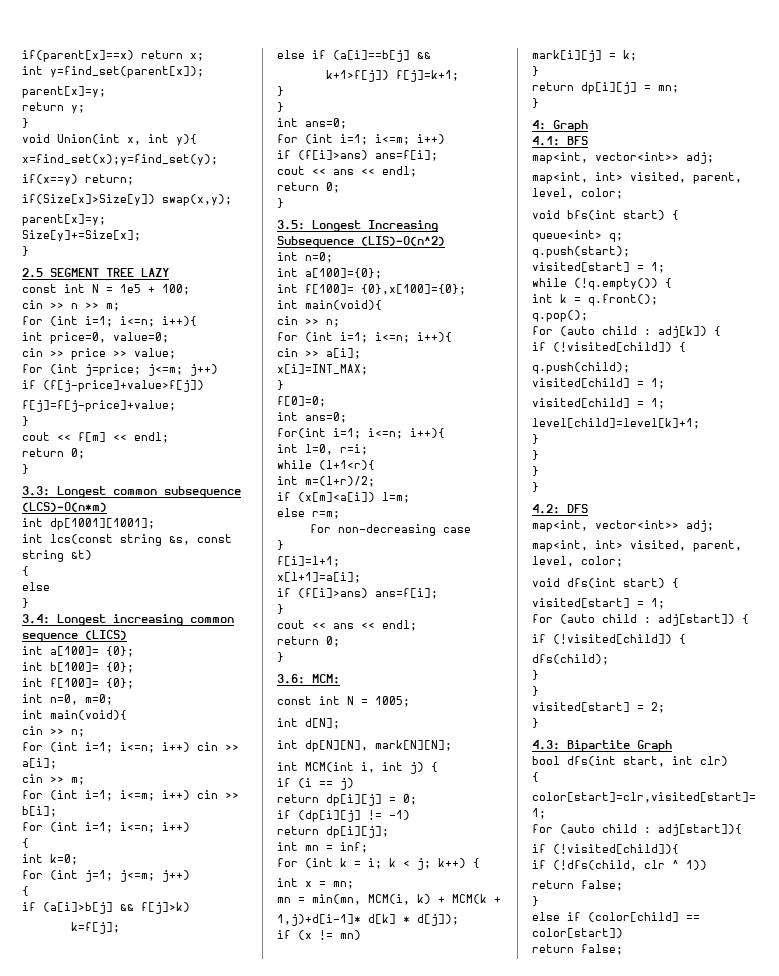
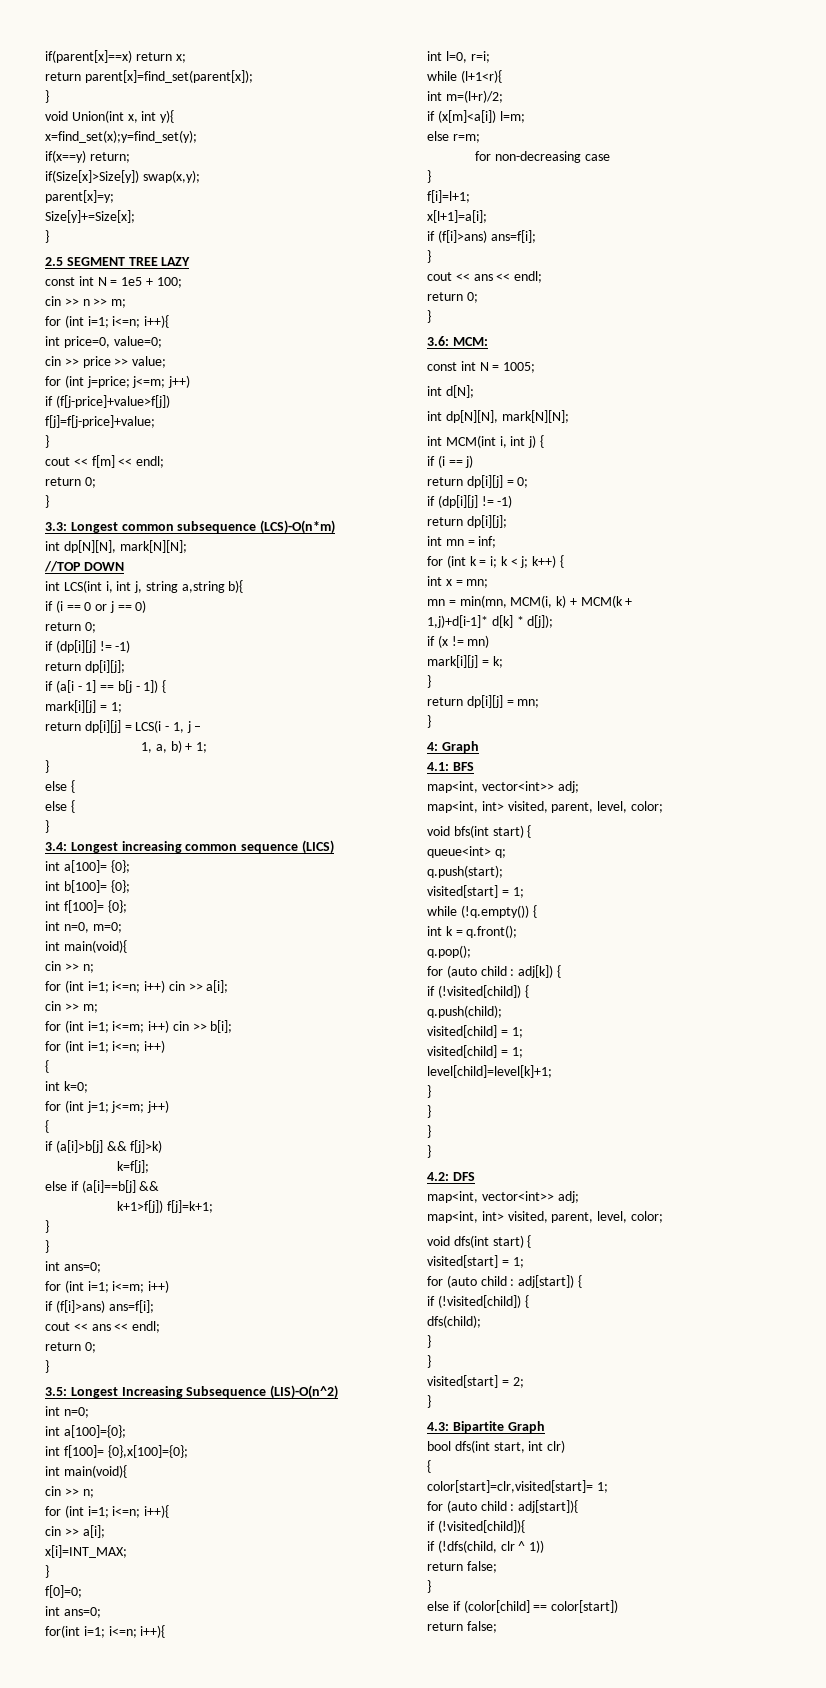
[22,66,204,78] [22,86,106,98] [22,102,85,114] // int y=find_set(parent[x]); // parent[x]=y; // return y; -> [45,70,253,83] // return parent[x]=find_set(parent[x]);
[50,518,155,530] [22,534,232,546] [22,550,92,562] dp[1001][1001]; // int lcs(const string &s, const string &t) // -> [63,540,187,553] [44,561,124,572] [45,580,244,593] [45,600,147,613] [45,622,96,633] [45,640,131,653] [45,660,125,673] [45,680,167,693] [45,700,122,713] [45,720,202,733] [141,740,208,753] [45,760,49,773] [45,781,67,791] dp[N][N], mark[N][N]; // //TOP DOWN // int LCS(int i, int j, string a,string b){ // if (i == 0 or j == 0) // return 0; // if (dp[i][j] != -1) // return dp[i][j]; // if (a[i - 1] == b[j - 1]) { // mark[i][j] = 1; // return dp[i][j] = LCS(i - 1, j – // 1, a, b) + 1; // } // else
(50, 586) none -> [70,800,75,813] {

